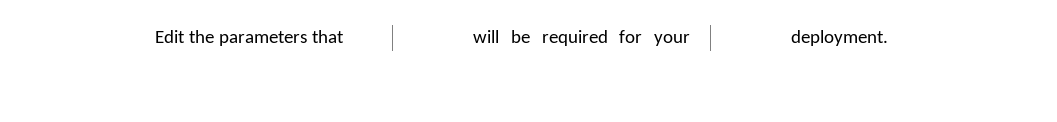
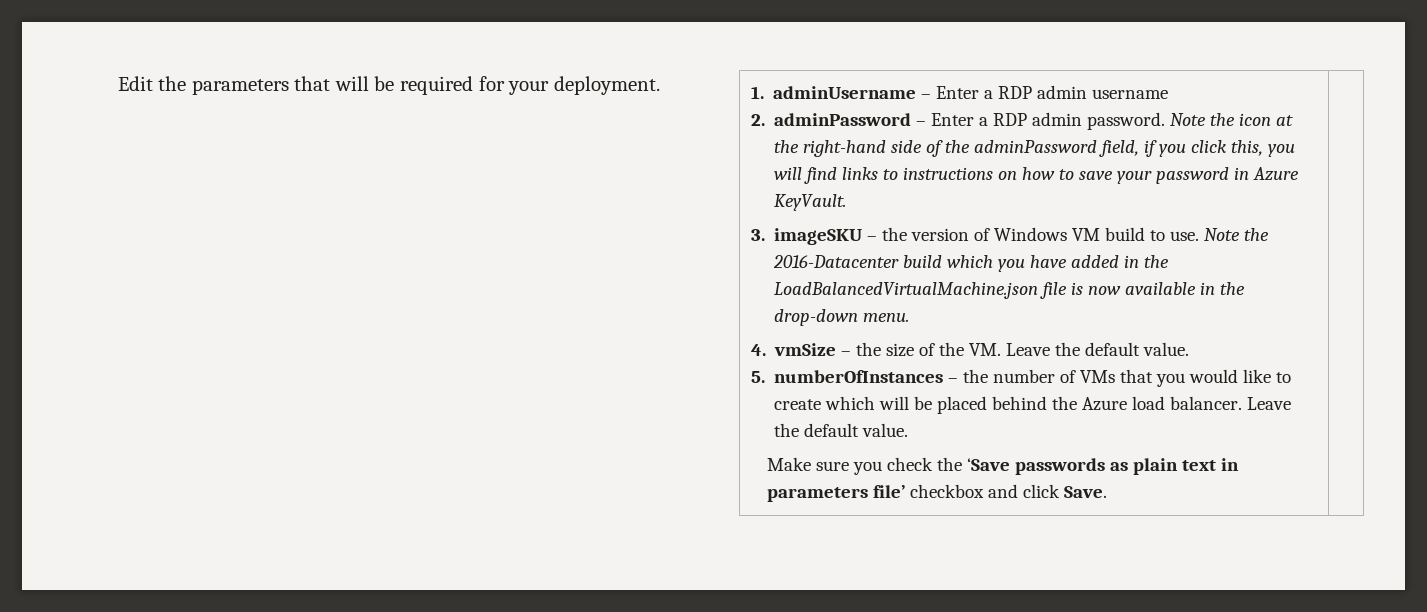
(889, 38) none -> [751,85,1169,99] [751,112,1294,130] [774,140,1296,157] [774,167,1300,184] [774,194,847,211] [751,227,1270,245] [773,255,1170,272] [774,282,1246,299] [774,309,910,326] [751,342,1190,357] [751,369,1292,387] [774,396,1292,414] [774,423,909,437] [767,457,1240,475] [767,484,1108,502] // 1. adminUsername – Enter a RDP admin username // 2. adminPassword – Enter a RDP admin password. Note the icon at the right-hand side of the adminPassword field, if you click this, you will find links to instructions on how to save your password in Azure KeyVault. // 3. imageSKU – the version of Windows VM build to use. Note the 2016-Datacenter build which you have added in the LoadBalancedVirtualMachine.json file is now available in the drop-down menu. // 4. vmSize – the size of the VM. Leave the default value. // 5. numberOfInstances – the number of VMs that you would like to create which will be placed behind the Azure load balancer. Leave the default value. // Make sure you check the ‘Save passwords as plain text in parameters file’ checkbox and click Save. |

